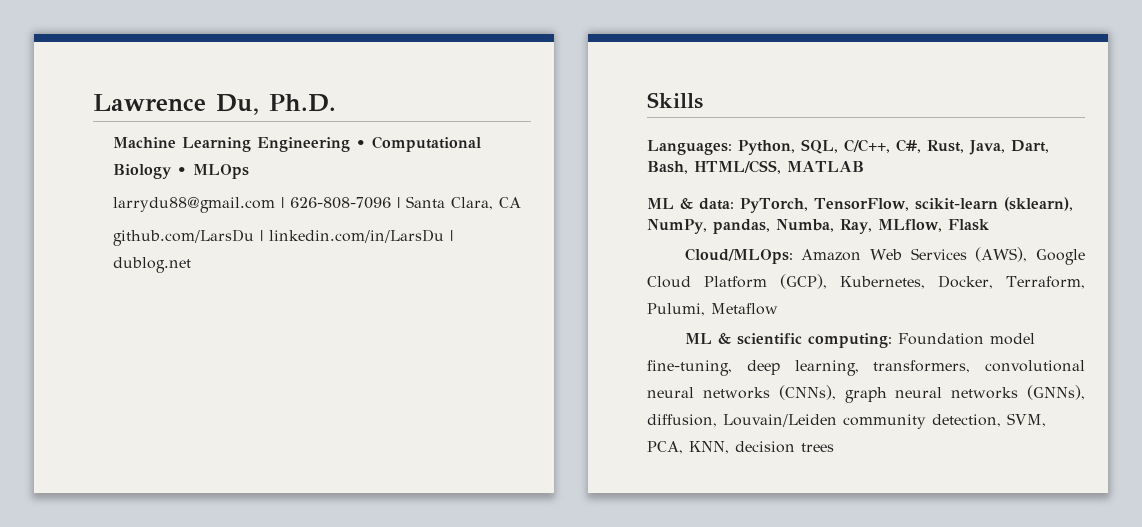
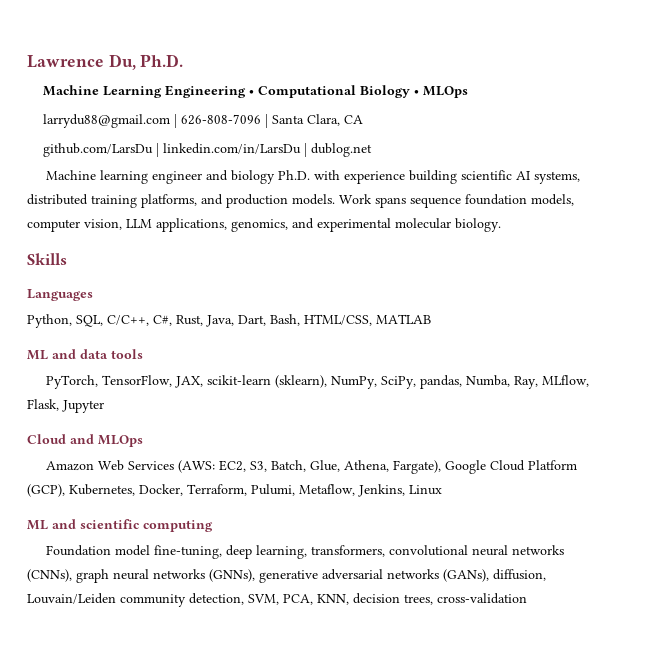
(192, 265) none -> [46,170,581,184] [27,194,574,208] [27,218,501,232] // Machine learning engineer and biology Ph.D. with experience building scientific AI systems, distributed training platforms, and production models. Work spans sequence foundation models, computer vision, LLM applications, genomics, and experimental molecular biology.
[647,140,732,155] Languages: -> [27,289,93,301] Languages //
[680,198,734,210] & data: -> [52,349,143,359] and data tools //
(909, 204) none -> [175,376,204,388] JAX,
(707, 226) none -> [381,376,417,389] SciPy,
[947,219,989,231] [684,247,1028,264] Flask // Cloud/MLOps: Amazon Web Services (AWS), -> [27,399,104,413] [27,434,143,447] [46,460,442,474] Flask, Jupyter // Cloud and MLOps // Amazon Web Services (AWS: EC2, S3, Batch, Glue, Athena, Fargate),
[711,303,778,315] [684,333,892,348] Metaflow // ML & scientific computing: -> [299,484,442,497] [27,519,213,532] Metaflow, Jenkins, Linux // ML and scientific computing //
(1085, 392) none -> [259,569,489,583] generative adversarial networks (GANs),
[801,443,834,452] trees -> [404,593,527,605] trees, cross-validation

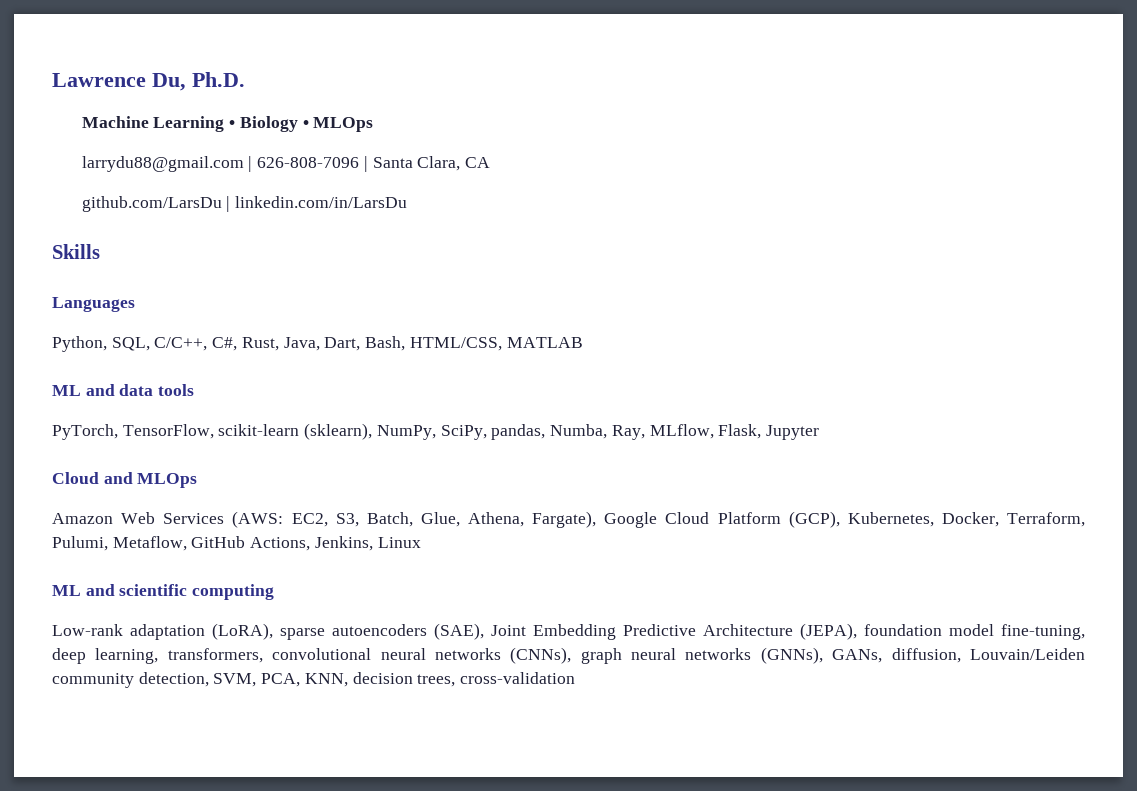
[164,85,356,98] Engineering • Computational -> [229,120,236,128] •
[303,143,372,157] [46,170,581,184] [27,194,574,208] [27,218,501,232] | dublog.net // Machine learning engineer and biology Ph.D. with experience building scientific AI systems, distributed training platforms, and production models. Work spans sequence foundation models, computer vision, LLM applications, genomics, and experimental molecular biology. -> (408, 202) none
[175,376,204,388] JAX, -> (214, 431) none
(355, 490) none -> [191,536,311,551] GitHub Actions,
[46,545,112,556] Foundation -> [52,623,942,640] Low-rank adaptation (LoRA), sparse autoencoders (SAE), Joint Embedding Predictive Architecture (JEPA), foundation
[259,569,489,583] generative adversarial networks (GANs), -> [832,649,883,663] GANs,

